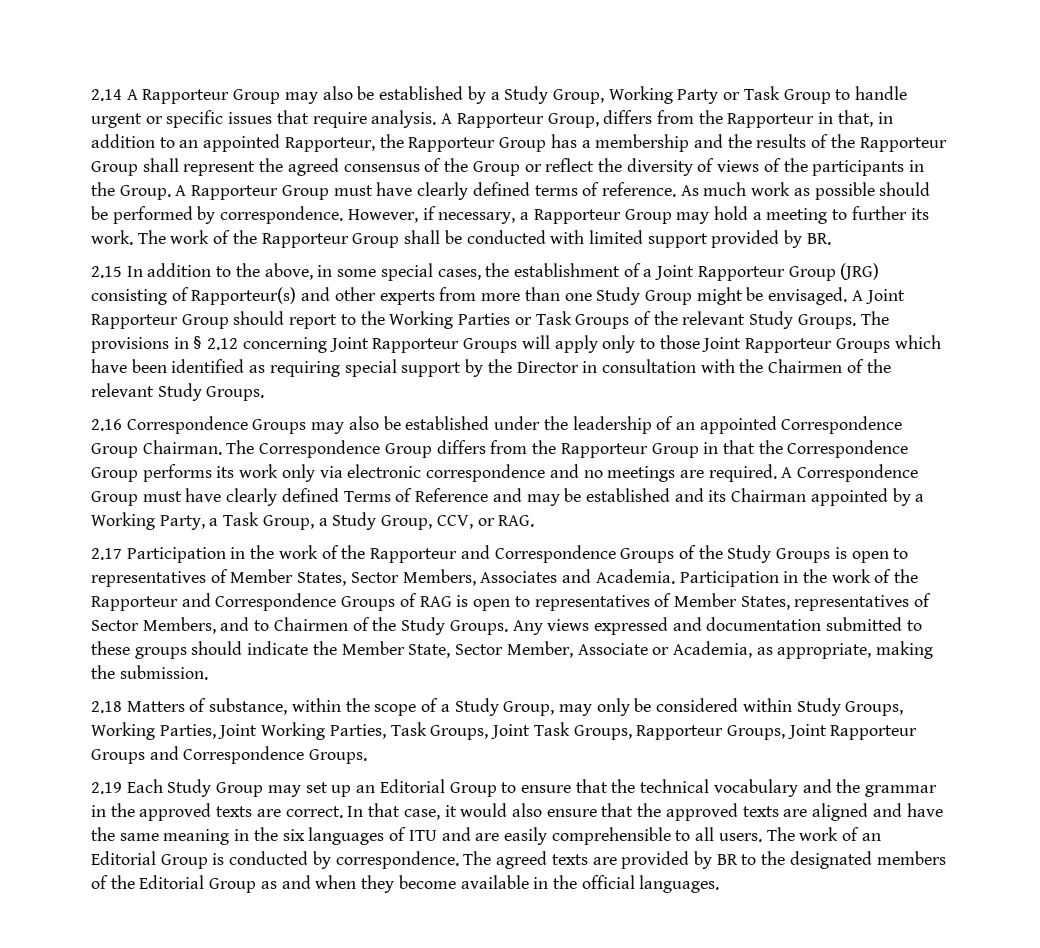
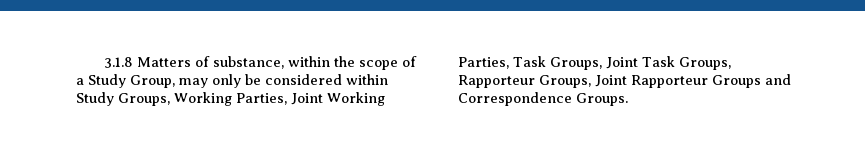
[91,86,908,104] [91,110,893,128] [91,134,947,152] [91,158,925,176] [91,182,931,200] [91,206,929,224] [91,230,831,248] [91,263,880,281] [91,287,905,305] [91,311,889,329] [91,335,941,353] [91,359,891,377] [91,383,265,401] [91,416,903,434] [91,440,909,458] [91,464,919,482] [91,488,925,506] [91,512,535,530] [91,545,909,563] [91,569,919,587] [91,593,932,611] [91,617,922,635] [91,641,934,659] [91,665,208,680] [91,701,122,713] 2.14 A Rapporteur Group may also be established by a Study Group, Working Party or Task Group to handle urgent or specific issues that require analysis. A Rapporteur Group, differs from the Rapporteur in that, in addition to an appointed Rapporteur, the Rapporteur Group has a membership and the results of the Rapporteur Group shall represent the agreed consensus of the Group or reflect the diversity of views of the participants in the Group. A Rapporteur Group must have clearly defined terms of reference. As much work as possible should be performed by correspondence. However, if necessary, a Rapporteur Group may hold a meeting to further its work. The work of the Rapporteur Group shall be conducted with limited support provided by BR. // 2.15 In addition to the above, in some special cases, the establishment of a Joint Rapporteur Group (JRG) consisting of Rapporteur(s) and other experts from more than one Study Group might be envisaged. A Joint Rapporteur Group should report to the Working Parties or Task Groups of the relevant Study Groups. The provisions in § 2.12 concerning Joint Rapporteur Groups will apply only to those Joint Rapporteur Groups which have been identified as requiring special support by the Director in consultation with the Chairmen of the relevant Study Groups. // 2.16 Correspondence Groups may also be established under the leadership of an appointed Correspondence Group Chairman. The Correspondence Group differs from the Rapporteur Group in that the Correspondence Group performs its work only via electronic correspondence and no meetings are required. A Correspondence Group must have clearly defined Terms of Reference and may be established and its Chairman appointed by a Working Party, a Task Group, a Study Group, CCV, or RAG. // 2.17 Participation in the work of the Rapporteur and Correspondence Groups of the Study Groups is open to representatives of Member States, Sector Members, Associates and Academia. Participation in the work of the Rapporteur and Correspondence Groups of RAG is open to representatives of Member States, representatives of Sector Members, and to Chairmen of the Study Groups. Any views expressed and documentation submitted to these groups should indicate the Member State, Sector Member, Associate or Academia, as appropriate, making the submission. // 2.18 -> [104,57,134,68] 3.1.8
[91,779,938,797] [91,803,943,821] [91,827,881,845] [91,851,946,869] [91,875,720,893] // 2.19 Each Study Group may set up an Editorial Group to ensure that the technical vocabulary and the grammar in the approved texts are correct. In that case, it would also ensure that the approved texts are aligned and have the same meaning in the six languages of ITU and are easily comprehensible to all users. The work of an Editorial Group is conducted by correspondence. The agreed texts are provided by BR to the designated members of the Editorial Group as and when they become available in the official languages. -> (628, 99) none

